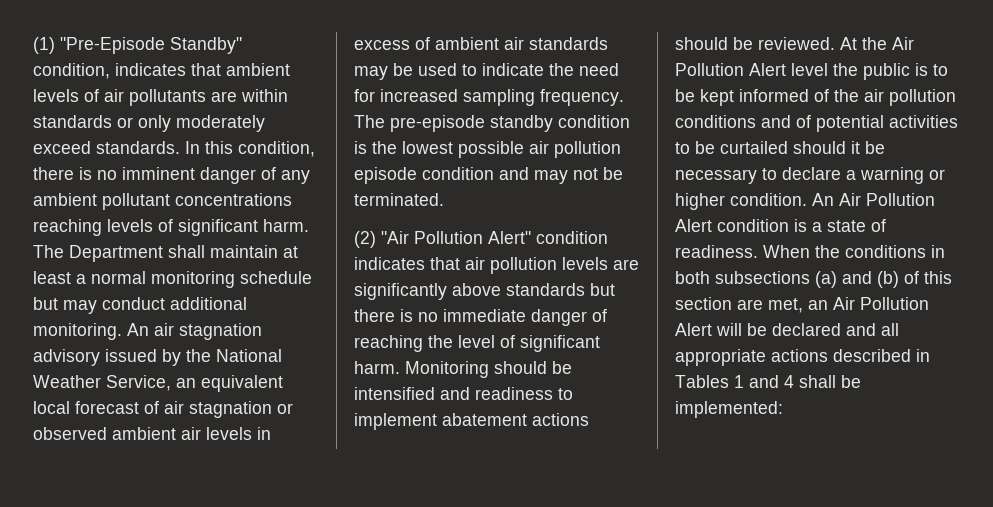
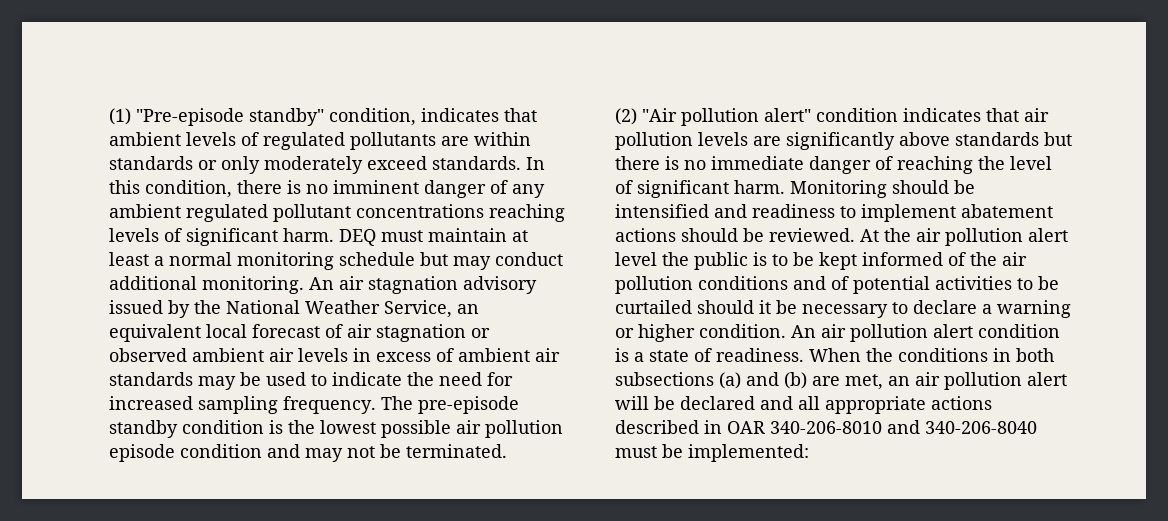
[60,37,242,54] "Pre-Episode Standby" -> [136,108,324,126] "Pre-episode standby"
[104,89,124,102] air -> [263,132,345,150] regulated
(97, 199) none -> [186,204,268,222] regulated
[33,245,205,262] The Department shall -> [339,229,423,246] DEQ must
[414,231,531,244] Pollution Alert" -> [681,108,811,126] pollution alert"
[892,37,914,50] [675,63,786,76] Air Pollution Alert -> [916,228,1068,246] air pollution alert
[839,193,935,206] [675,219,712,232] Air Pollution Alert -> [821,324,973,342] air pollution alert
[904,271,952,284] [675,297,929,313] [675,323,712,336] of this section are met, an Air Pollution Alert -> [812,372,1067,390] are met, an air pollution alert
[675,375,836,388] Tables 1 and 4 shall -> [727,420,1037,434] [615,446,657,458] OAR 340-206-8010 and 340-206-8040 must

